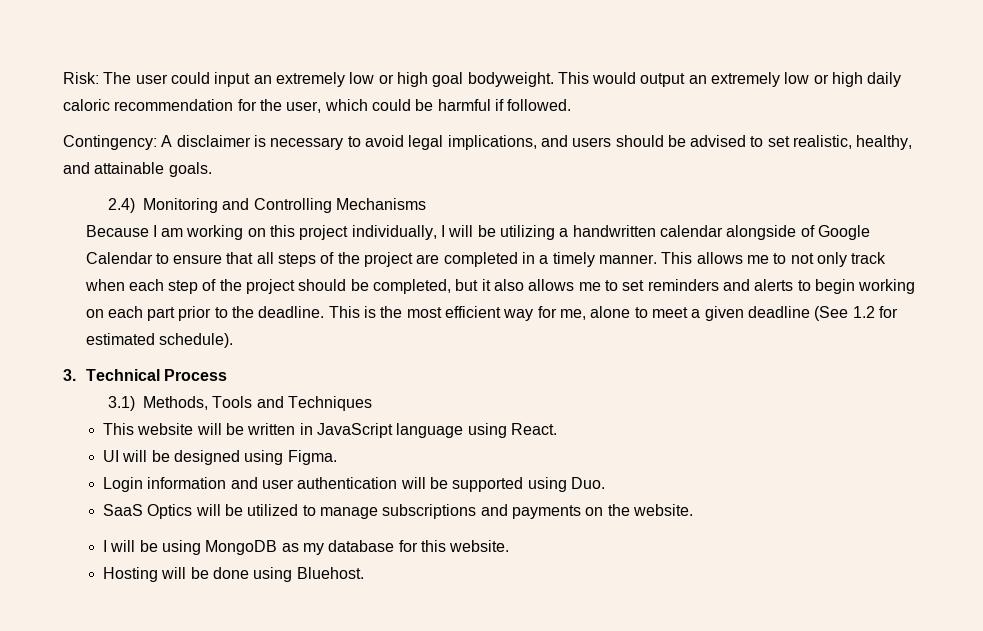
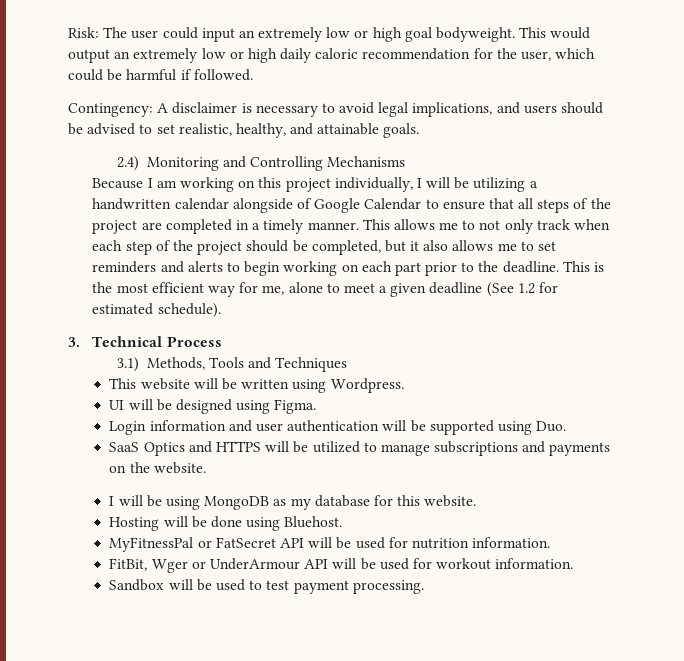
[299,423,557,438] in JavaScript language using React. -> [292,378,404,393] using Wordpress.
(193, 511) none -> [188,441,261,453] and HTTPS
(364, 573) none -> [109,537,551,552] [109,558,574,573] [109,579,424,594] // MyFitnessPal or FatSecret API will be used for nutrition information. // FitBit, Wger or UnderArmour API will be used for workout information. // Sandbox will be used to test payment processing.

